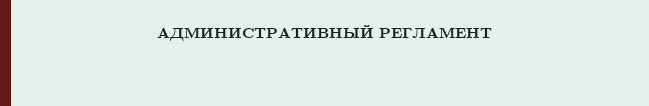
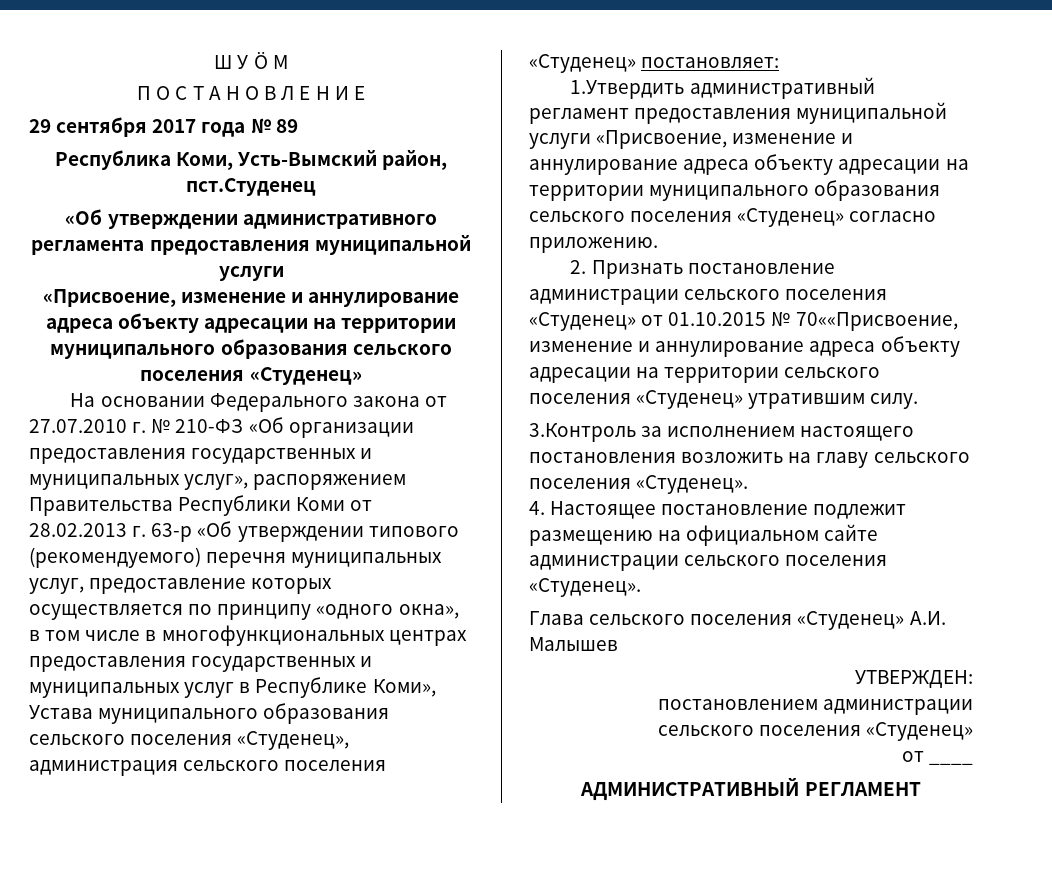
(157, 33) none -> [214,51,288,69] [137,86,365,100] [29,117,298,137] [54,150,448,170] [186,178,316,196] [65,209,437,229] [31,235,471,255] [218,266,284,281] [42,289,460,307] [45,313,457,333] [50,339,452,359] [140,367,362,385] [70,393,447,412] [29,417,414,438] [29,448,373,464] [29,474,407,490] [29,495,373,516] [29,521,459,542] [29,547,443,568] [29,578,333,594] [29,604,459,620] [29,625,467,646] [29,656,373,672] [29,677,436,698] [29,703,390,724] [29,731,350,750] [29,760,387,776] [529,54,780,73] [570,77,875,99] [529,102,948,124] [529,130,854,149] [529,154,969,175] [529,180,941,201] [529,208,937,227] [529,237,658,253] [570,260,835,279] [529,289,888,305] [529,312,958,331] [529,336,960,357] [529,367,881,383] [529,390,919,409] [529,423,915,442] [529,452,970,468] [529,475,749,494] [529,501,907,519] [529,524,879,546] [529,555,888,571] [529,578,641,597] [529,611,946,630] [529,637,618,651] [855,670,973,688] [657,699,973,715] [657,722,973,741] [901,751,924,762] [929,762,973,765] Ш У Ö М // П О С Т А Н О В Л Е Н И Е // 29 сентября 2017 года № 89 // Республика Коми, Усть-Вымский район, пст.Студенец // «Об утверждении административного регламента предоставления муниципальной услуги // «Присвоение, изменение и аннулирование адреса объекту адресации на территории муниципального образования сельского поселения «Студенец» // На основании Федерального закона от 27.07.2010 г. № 210-ФЗ «Об организации предоставления государственных и муниципальных услуг», распоряжением Правительства Республики Коми от 28.02.2013 г. 63-р «Об утверждении типового (рекомендуемого) перечня муниципальных услуг, предоставление которых осуществляется по принципу «одного окна», в том числе в многофункциональных центрах предоставления государственных и муниципальных услуг в Республике Коми», Устава муниципального образования сельского поселения «Студенец», администрация сельского поселения «Студенец» постановляет: // 1.Утвердить административный регламент предоставления муниципальной услуги «Присвоение, изменение и аннулирование адреса объекту адресации на территории муниципального образования сельского поселения «Студенец» согласно приложению. // 2. Признать постановление администрации сельского поселения «Студенец» от 01.10.2015 № 70««Присвоение, изменение и аннулирование адреса объекту адресации на территории сельского поселения «Студенец» утратившим силу. // 3.Контроль за исполнением настоящего постановления возложить на главу сельского поселения «Студенец». // 4. Настоящее постановление подлежит размещению на официальном сайте администрации сельского поселения «Студенец». // Глава сельского поселения «Студенец» А.И. Малышев // УТВЕРЖДЕН: // постановлением администрации // сельского поселения «Студенец» // от ____ //

